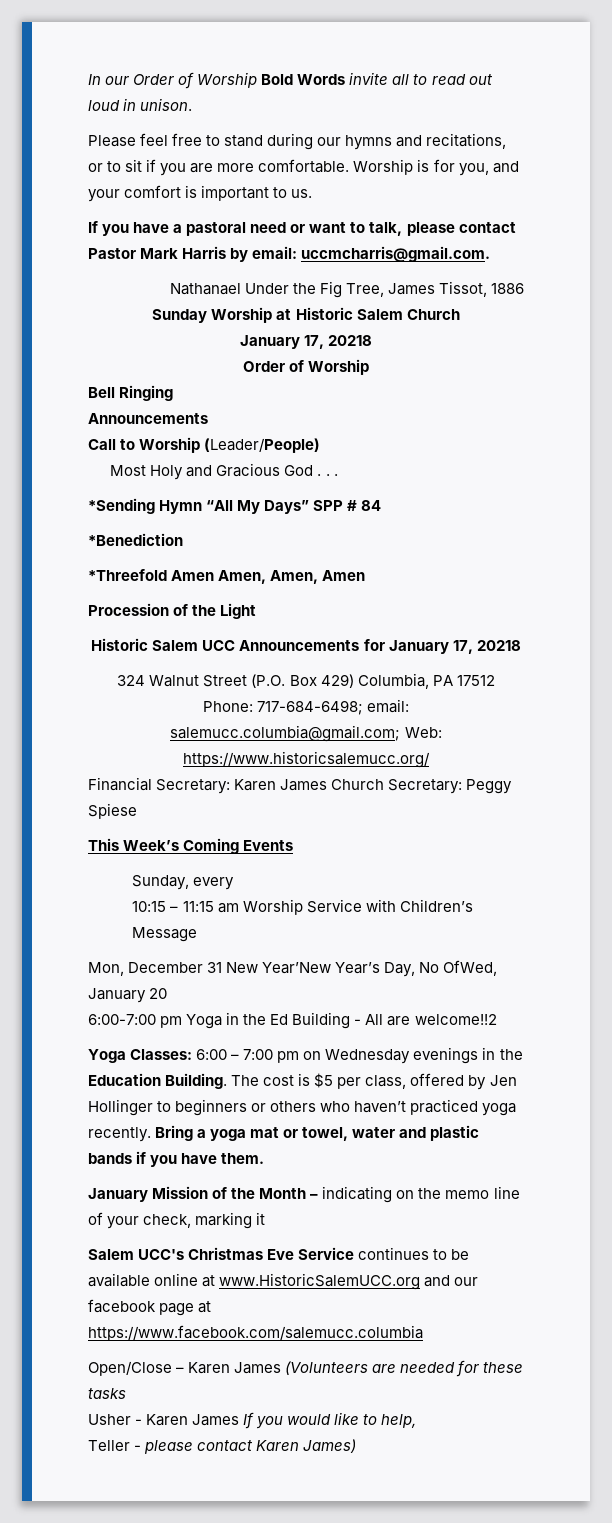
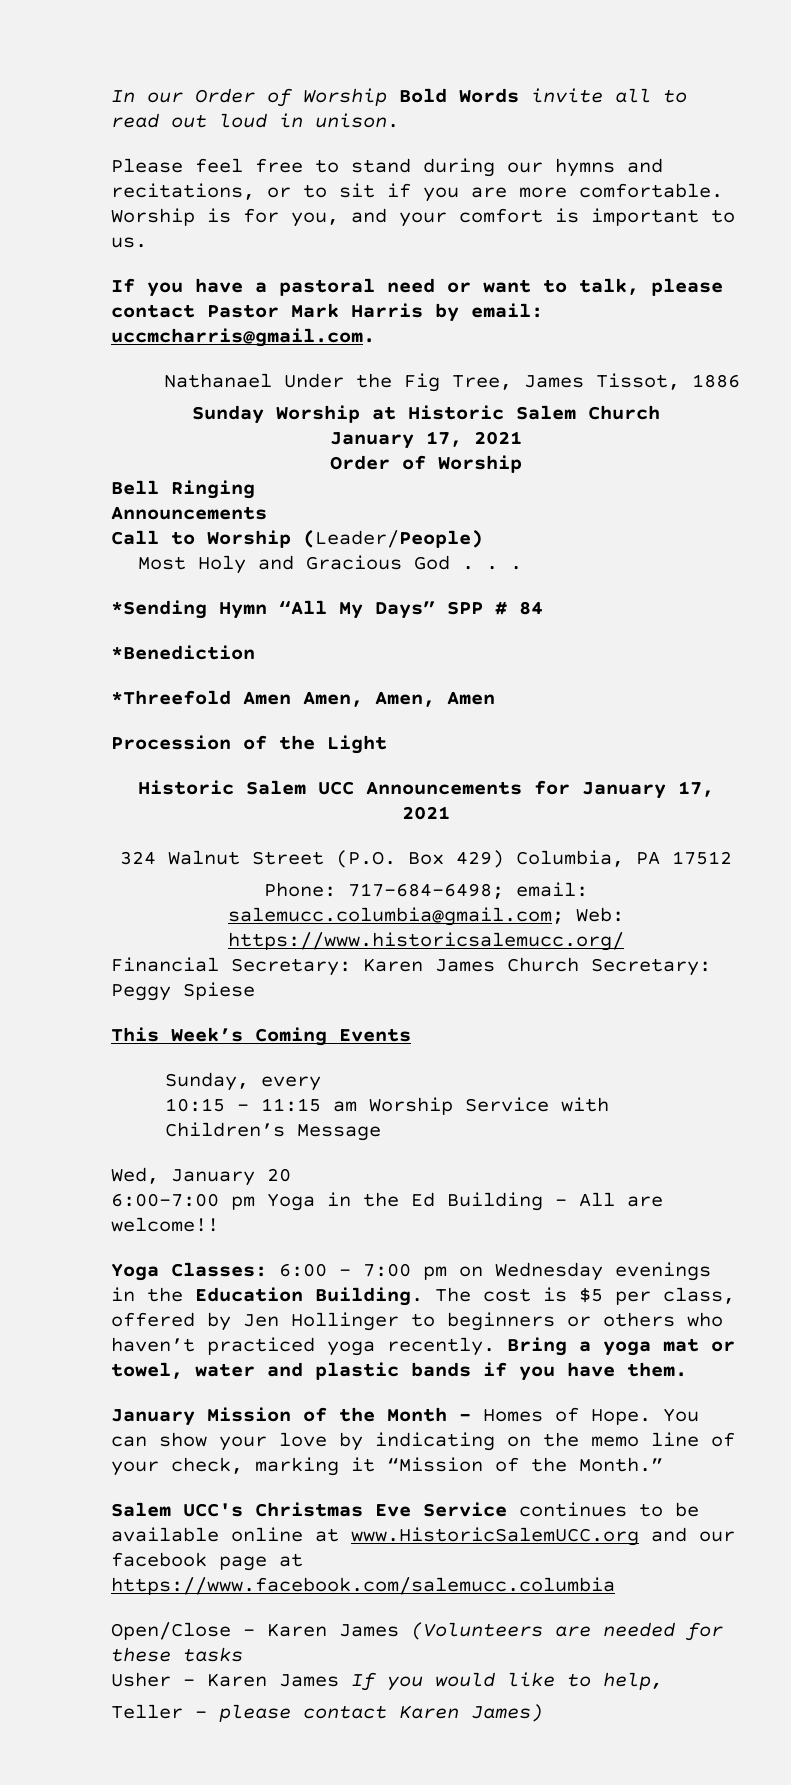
[328,335,373,346] 20218 -> [473,431,522,445] 2021
[476,640,521,651] 20218 -> [401,806,450,820] 2021
[88,960,498,977] Mon, December 31 New Year’New Year’s Day, No OfWed, -> [111,1167,159,1184] Wed,
[414,1014,497,1025] welcome!!2 -> [111,1217,219,1232] welcome!!
(319, 1196) none -> [483,1407,699,1425] [111,1432,363,1451] Homes of Hope. You can show your love by
(266, 1218) none -> [387,1457,663,1472] “Mission of the Month.”

